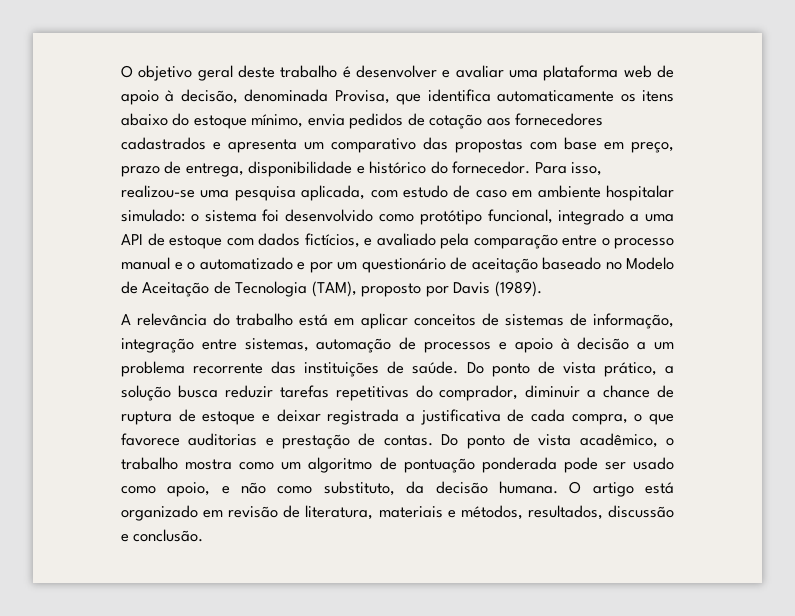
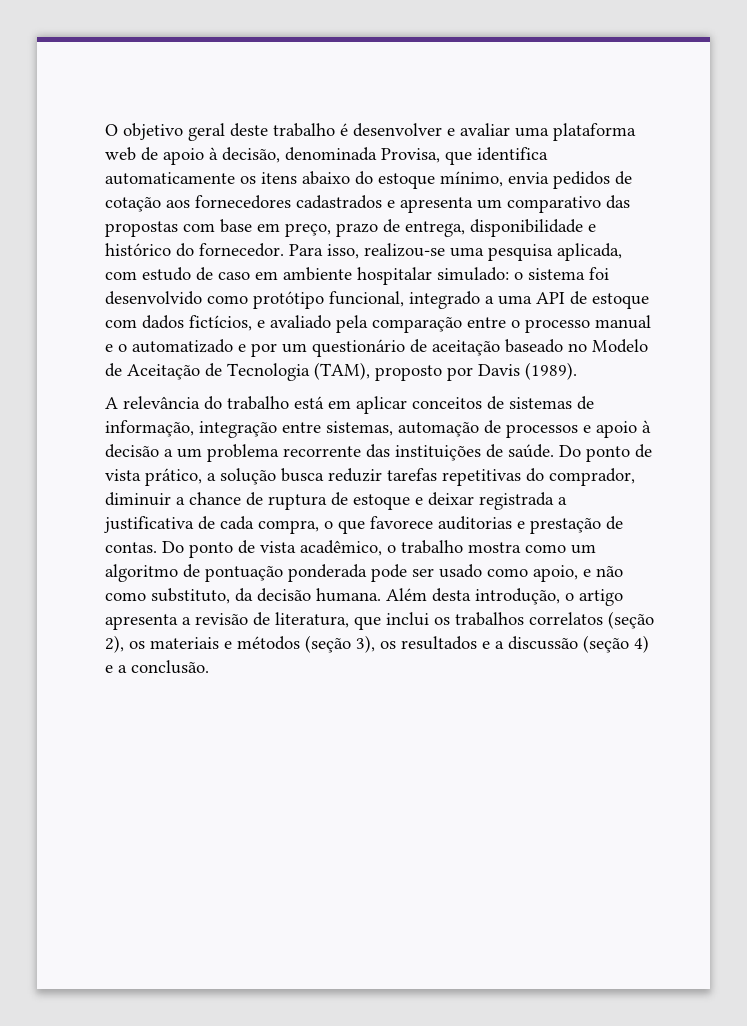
[569,481,675,497] [121,505,674,521] [121,534,129,542] O artigo está organizado em revisão de literatura, materiais e métodos, resultados, discussão e -> [386,588,623,606] [105,611,654,630] [105,635,649,653] [105,665,127,673] Além desta introdução, o artigo apresenta a revisão de literatura, que inclui os trabalhos correlatos (seção 2), os materiais e métodos (seção 3), os resultados e a discussão (seção 4) e a

